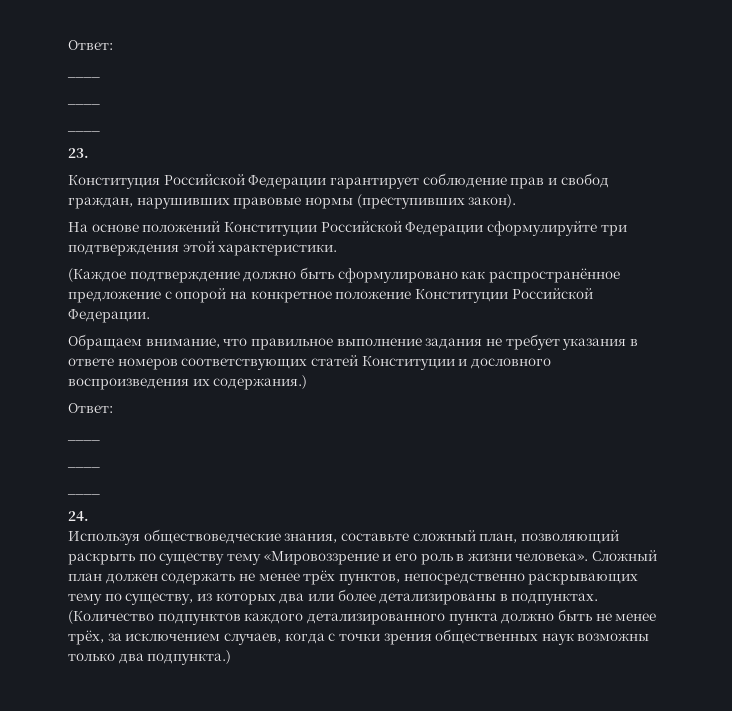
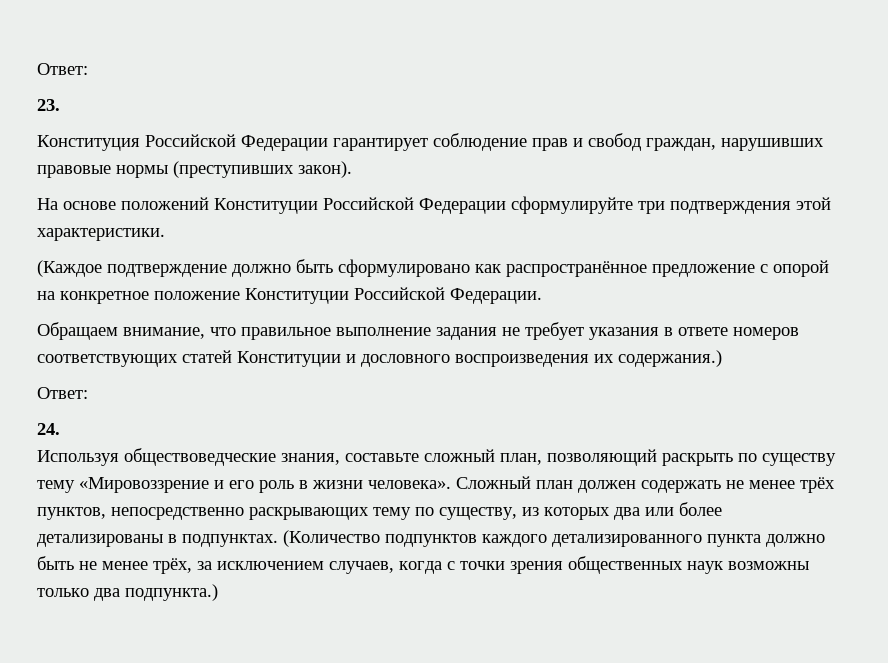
[68,40,113,50] [67,77,100,78] [67,104,100,105] [67,131,100,132] Ответ: // ____ // ____ // ____ -> [37,63,88,75] Ответ:
[67,440,100,441] [67,467,100,468] [67,494,100,495] // ____ // ____ // ____ -> (88, 393) none

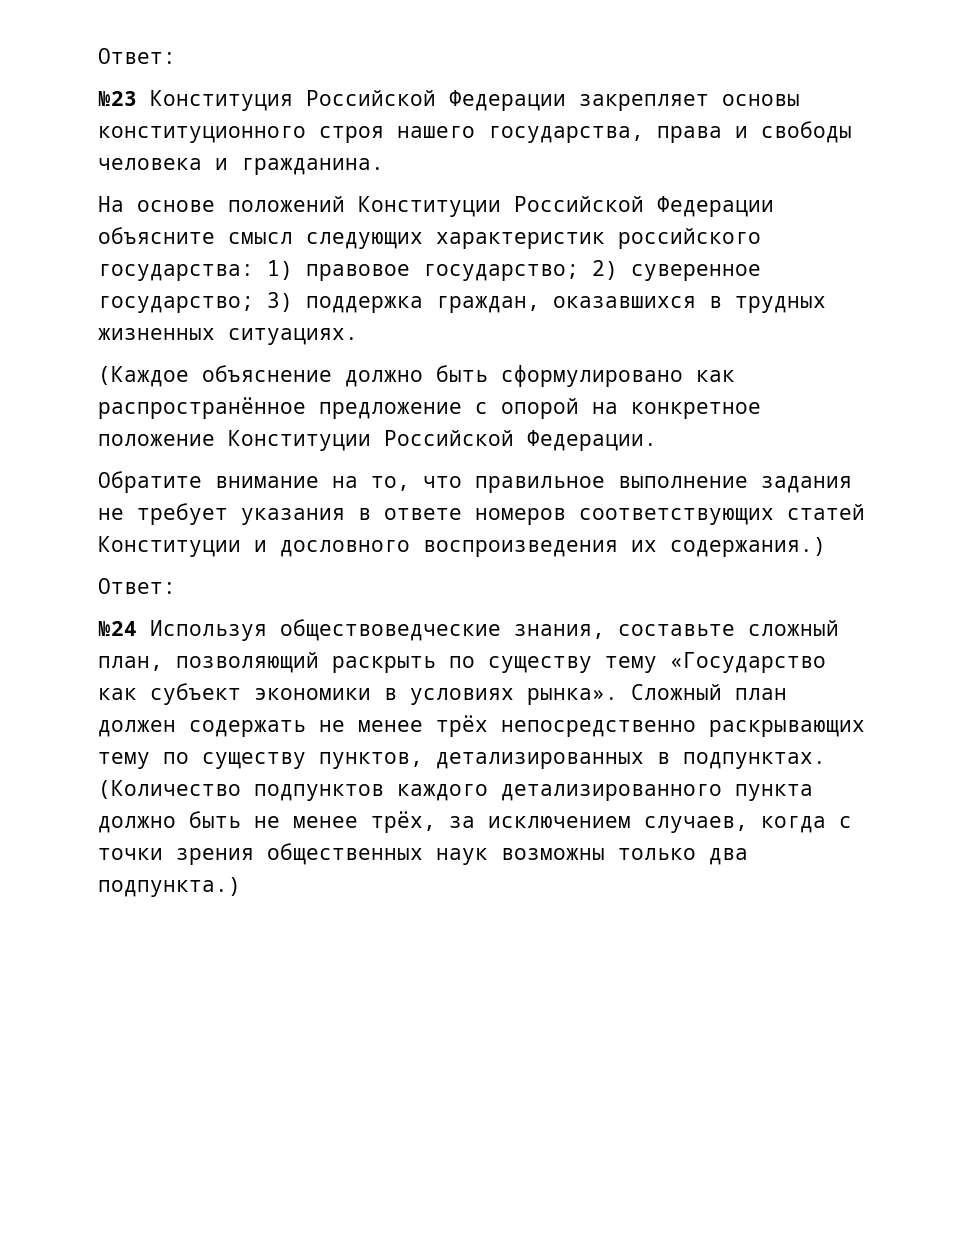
[37,63,88,75] [37,99,60,111] Ответ: // 23. // -> [98,48,176,64] [98,91,137,106] Ответ: // №23
[333,133,824,151] [37,161,352,178] гарантирует соблюдение прав и свобод граждан, нарушивших правовые нормы (преступивших закон). -> [579,94,800,111] [98,121,852,143] [98,158,384,175] закрепляет основы конституционного строя нашего государства, права и свободы человека и гражданина.
[511,196,831,214] [37,228,165,241] сформулируйте три подтверждения этой характеристики. -> [98,227,761,249] [98,260,761,281] [98,292,826,313] [98,328,358,345] объясните смысл следующих характеристик российского государства: 1) правовое государство; 2) суверенное государство; 3) поддержка граждан, оказавшихся в трудных жизненных ситуациях.
[107,264,227,277] подтверждение -> [202,365,332,382] объяснение
[37,322,205,340] Обращаем внимание, -> [98,471,410,493] Обратите внимание на то,
[37,423,60,435] 24. // -> [98,621,137,636] №24
[79,477,451,493] «Мировоззрение и его роль в жизни человека». -> [670,652,826,673] [98,683,618,705] «Государство как субъект экономики в условиях рынка».
[37,507,106,520] пунктов, -> (488, 726) none
[439,502,722,520] [37,534,163,547] существу, из которых два или более детализированы -> [202,752,644,769] существу пунктов, детализированных

